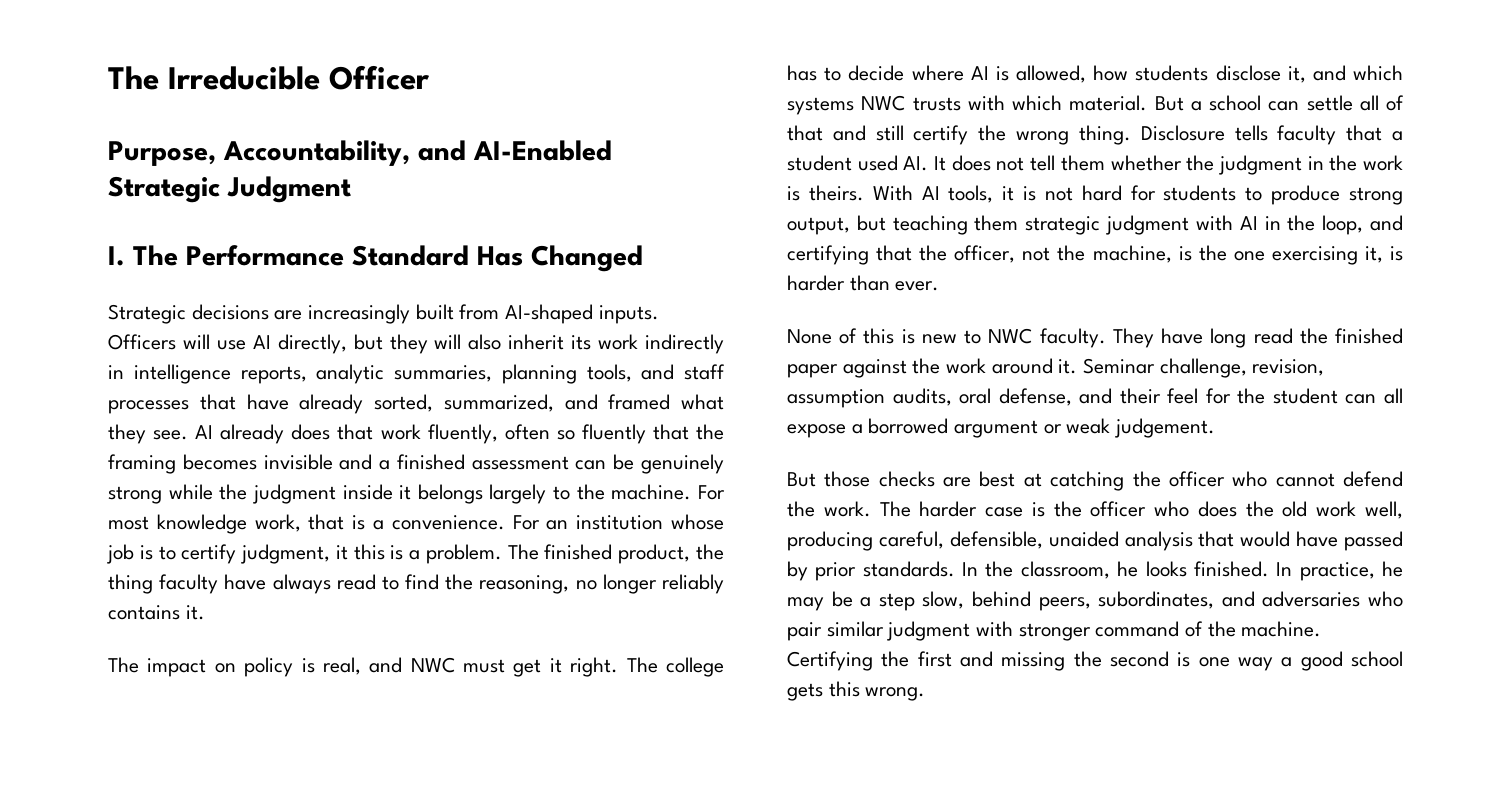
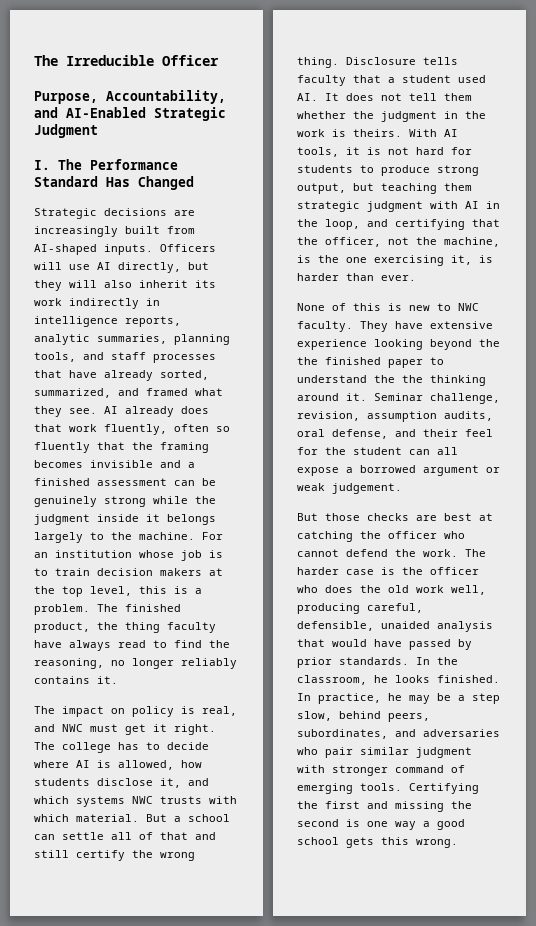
[108,514,540,534] most knowledge work, that is a convenience. For -> (223, 536) none
[181,544,348,564] certify judgment, it -> [55,568,223,576] [34,586,132,597] train decision makers at the top level,
[1210,328,1403,348] [787,358,987,378] long read the finished paper against the work -> [430,321,493,329] [297,339,500,350] [297,357,444,368] [297,375,486,386] extensive experience looking beyond the the finished paper to understand the the thinking
[1207,621,1322,637] the machine. -> [297,783,402,794] emerging tools.

